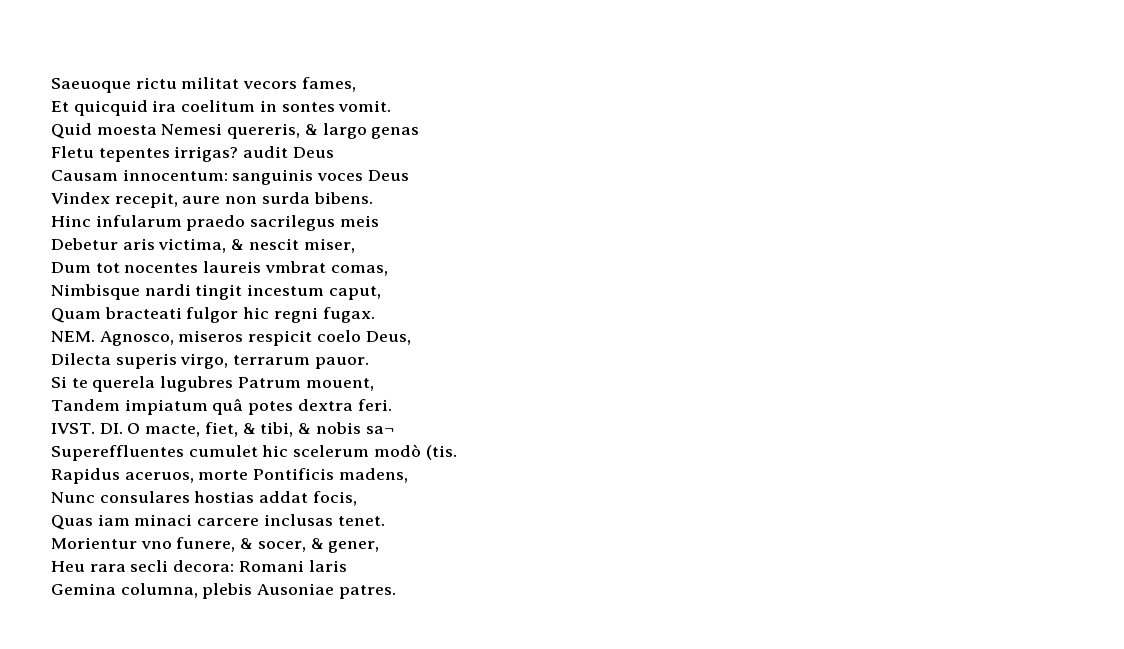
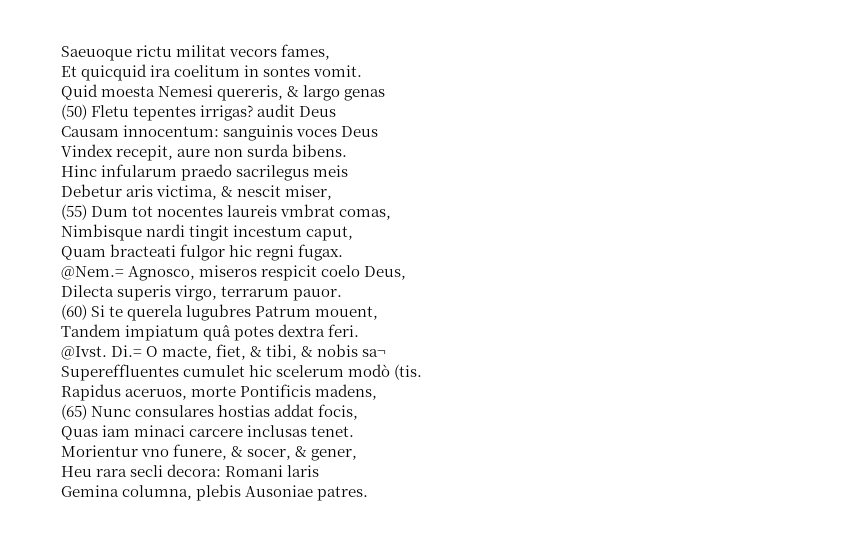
(420, 133) none -> [61,104,87,120] (50)
(355, 245) none -> [61,204,87,220] (55)
[51,331,95,342] NEM. -> [61,266,124,280] @Nem.=
(369, 363) none -> [61,304,87,320] (60)
[51,423,123,434] IVST. DI. -> [61,345,143,360] @Ivst. Di.=
(408, 475) none -> [61,404,87,420] (65)

